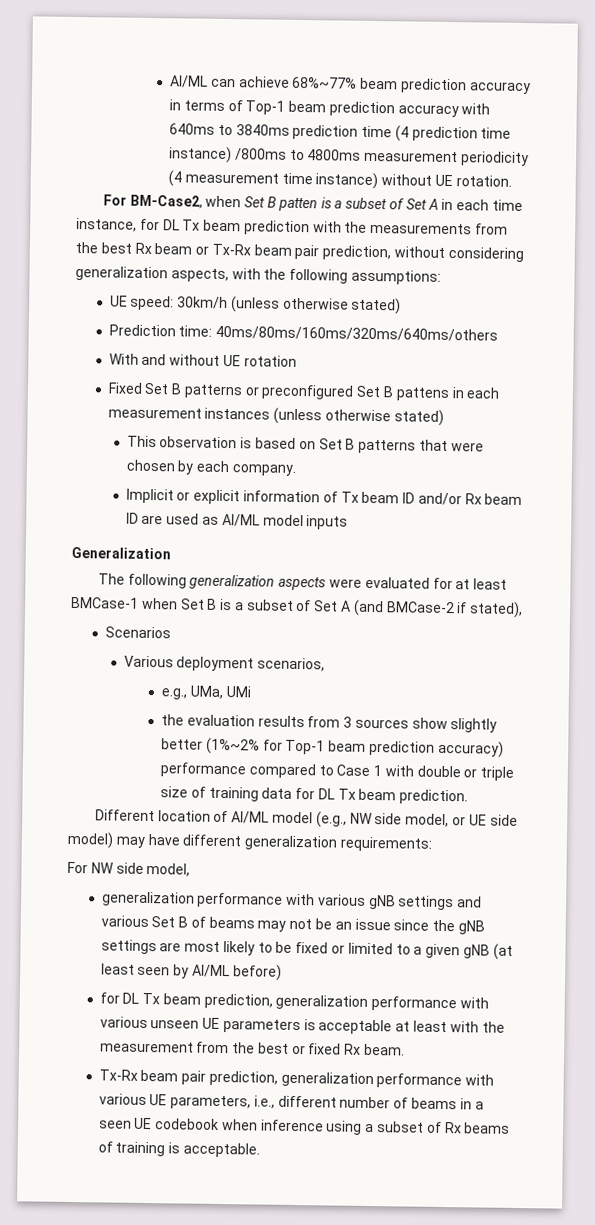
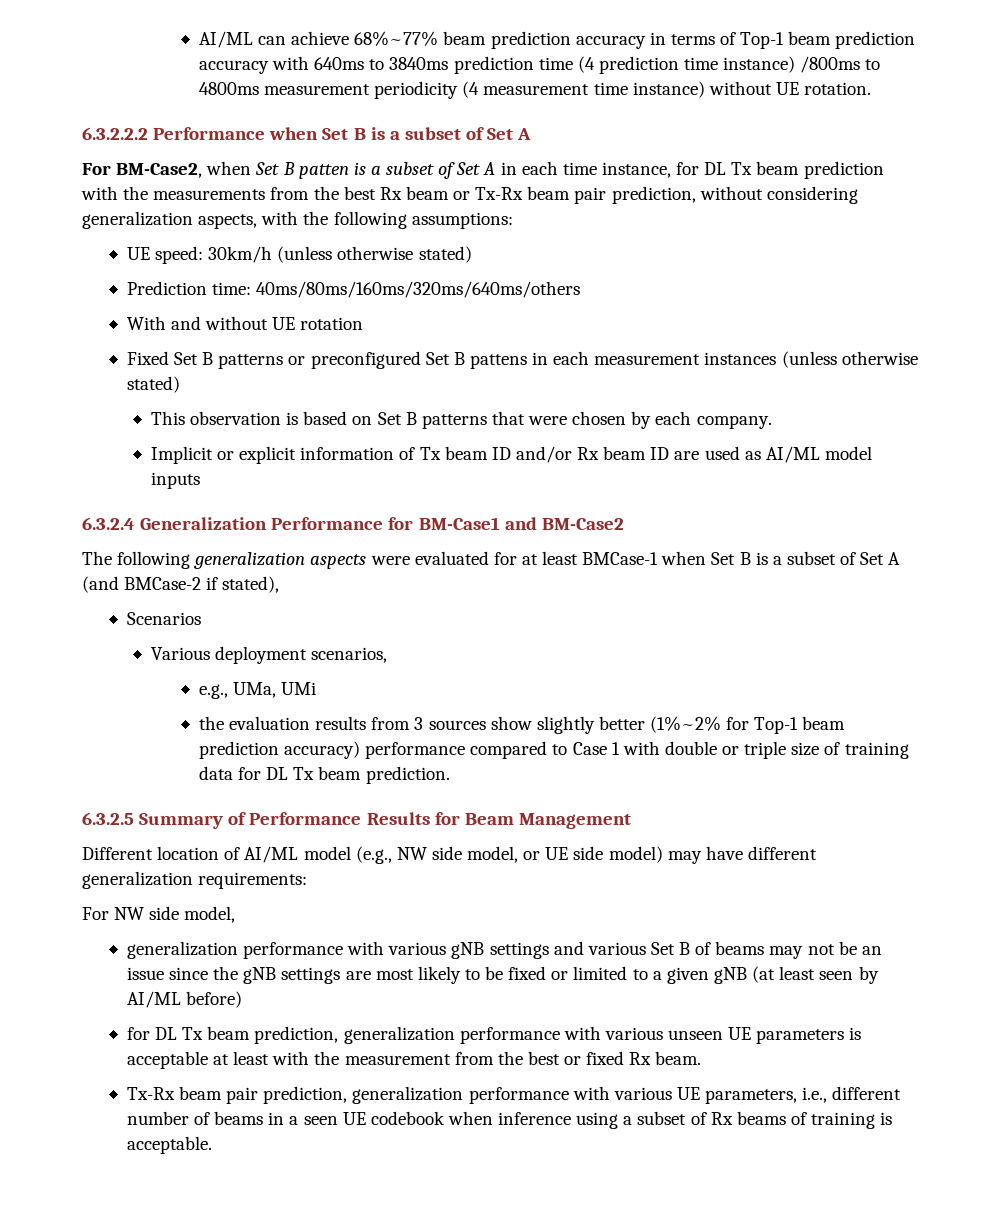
(512, 181) none -> [82,127,532,140] // 6.3.2.2.2 Performance when Set B is a subset of Set A
(349, 522) none -> [82,517,135,530] 6.3.2.4
(171, 553) none -> [271,517,624,530] Performance for BM-Case1 and BM-Case2
(469, 797) none -> [82,812,631,829] // 6.3.2.5 Summary of Performance Results for Beam Management

